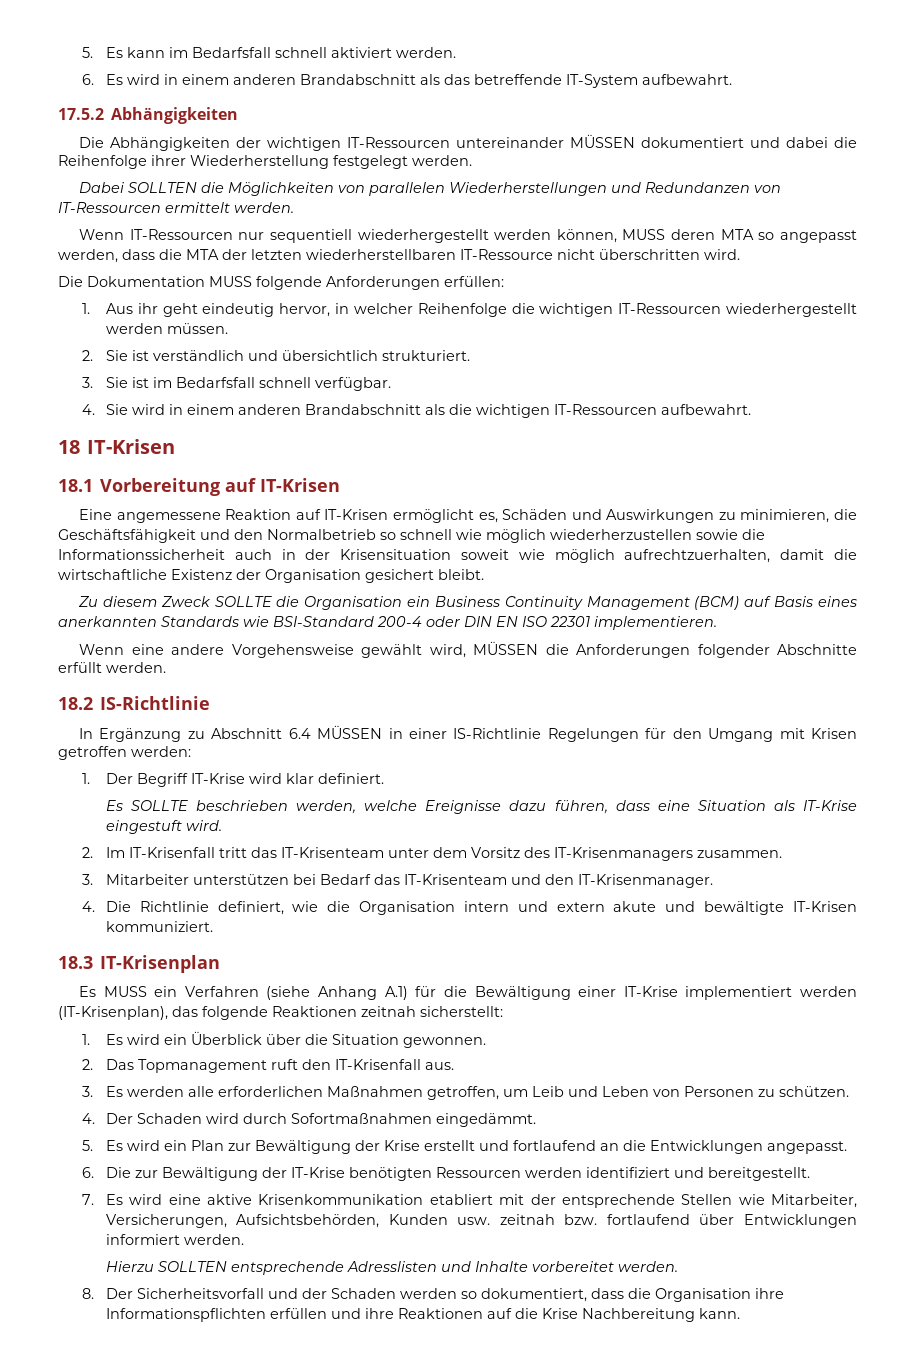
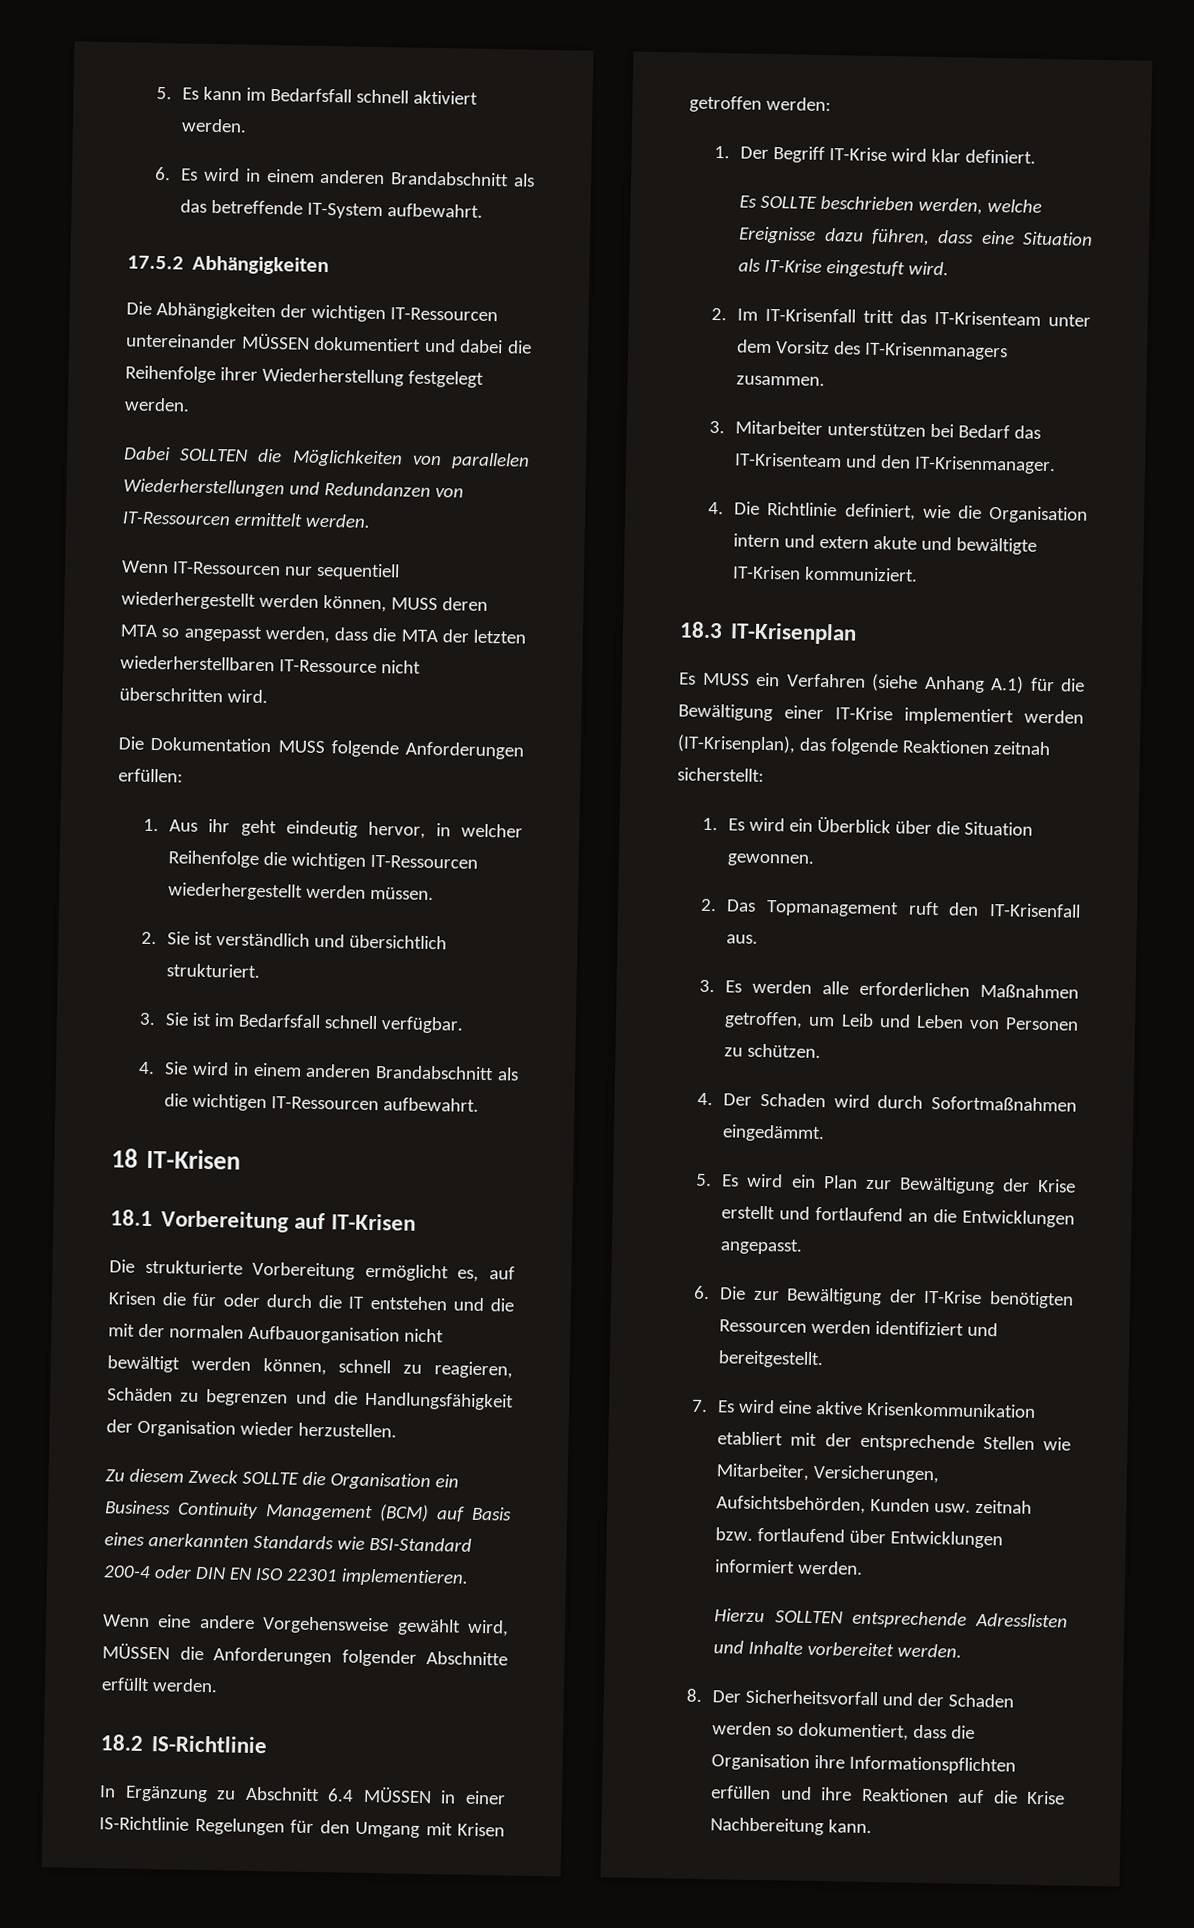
[79,509,858,523] [58,529,765,543] [58,549,857,563] [58,569,484,583] Eine angemessene Reaktion auf IT-Krisen ermöglicht es, Schäden und Auswirkungen zu minimieren, die Geschäftsfähigkeit und den Normalbetrieb so schnell wie möglich wiederherzustellen sowie die Informationssicherheit auch in der Krisensituation soweit wie möglich aufrechtzuerhalten, damit die wirtschaftliche Existenz der Organisation gesichert bleibt. -> [109,1259,515,1282] [108,1291,515,1312] [108,1323,444,1345] [107,1355,513,1379] [107,1387,514,1411] [106,1419,397,1438] Die strukturierte Vorbereitung ermöglicht es, auf Krisen die für oder durch die IT entstehen und die mit der normalen Aufbauorganisation nicht bewältigt werden können, schnell zu reagieren, Schäden zu begrenzen und die Handlungsfähigkeit der Organisation wieder herzustellen.

